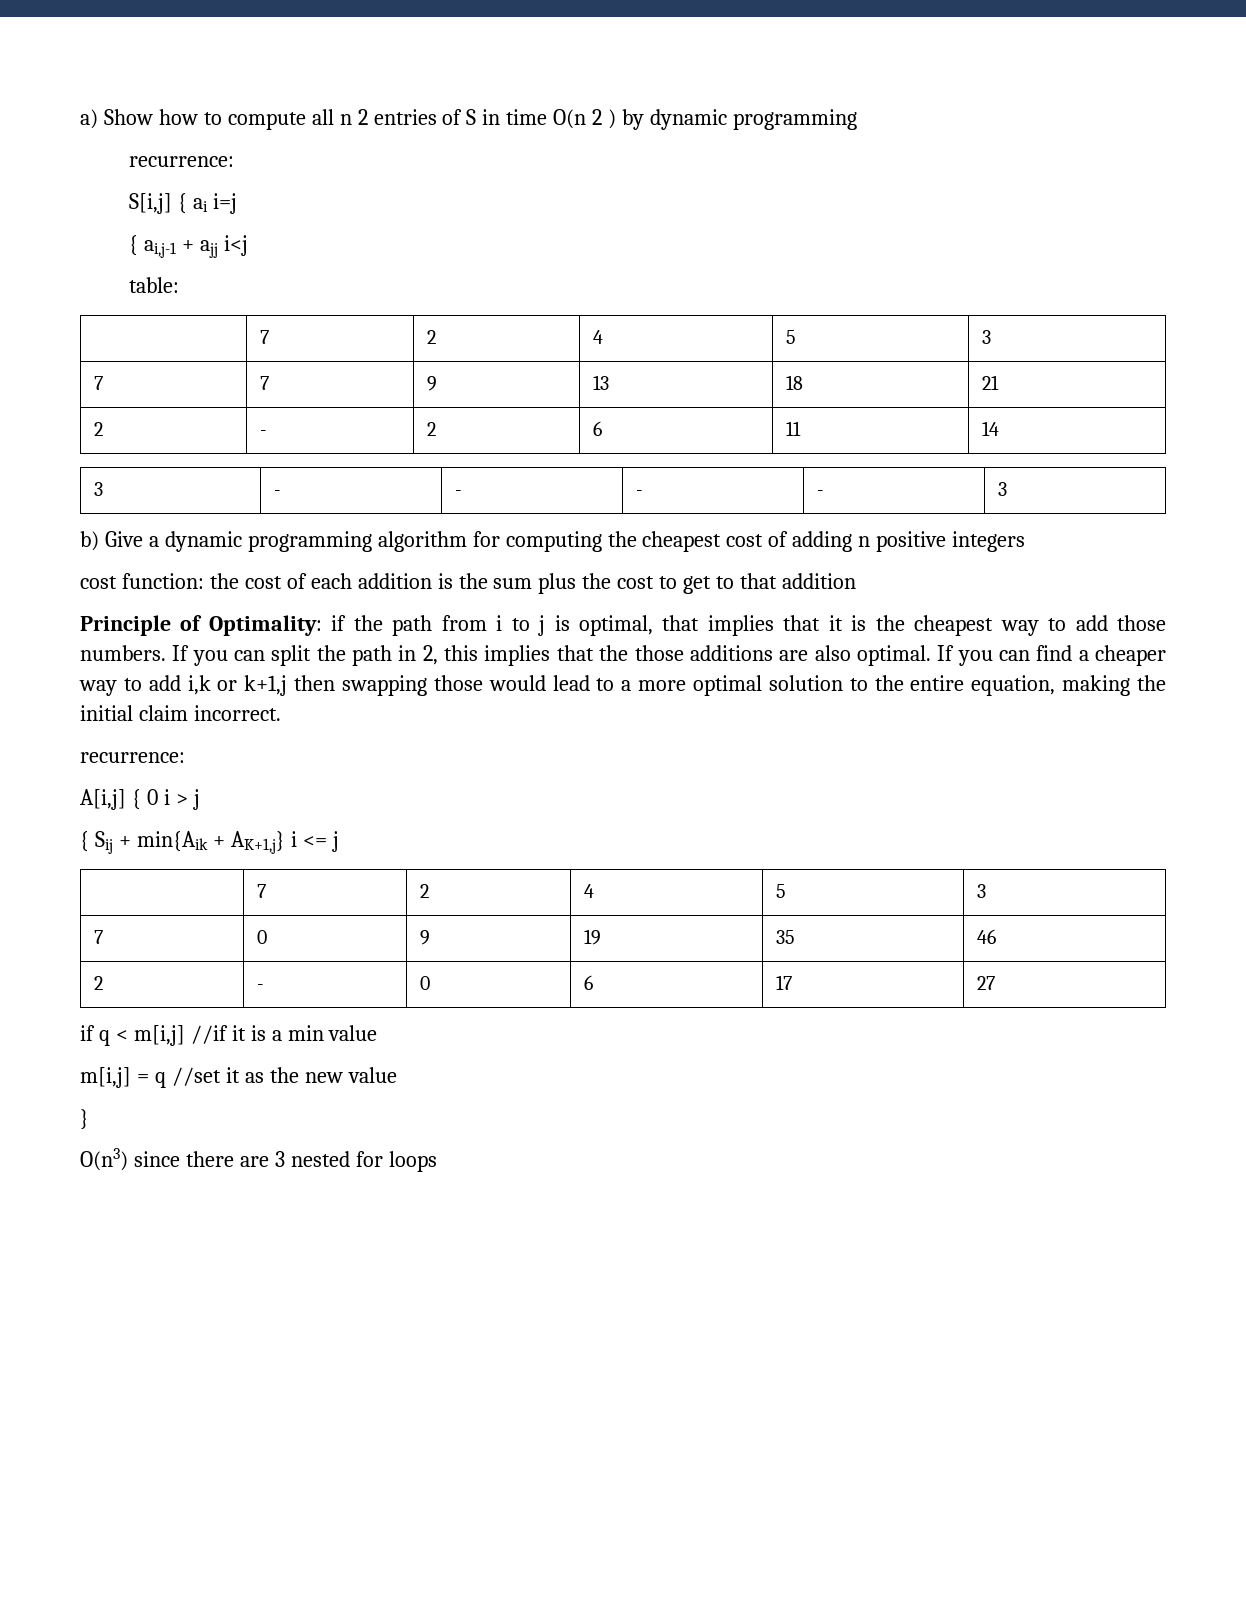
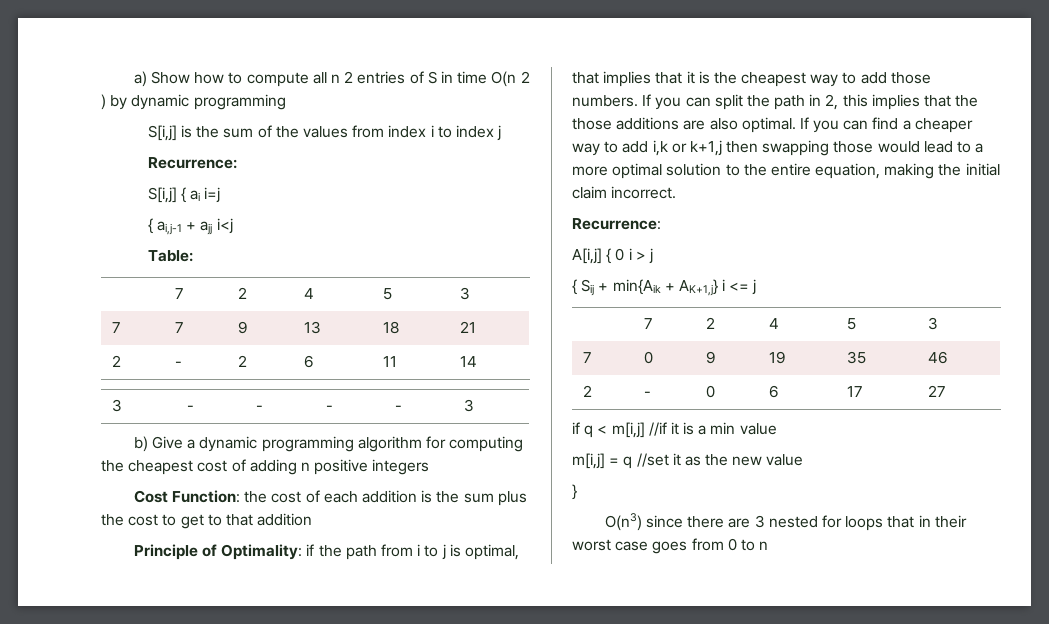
[129,156,235,167] recurrence: -> [147,125,502,141] [147,157,237,169] S[i,j] is the sum of the values from index i to index j // Recurrence:
[129,277,180,293] table: -> [147,250,193,262] Table:
[80,573,204,589] cost function: -> [133,490,241,503] Cost Function:
[80,752,185,763] recurrence: -> [572,218,661,230] Recurrence:
(437, 1161) none -> [887,515,967,528] [572,538,769,554] that in their worst case goes from 0 to n

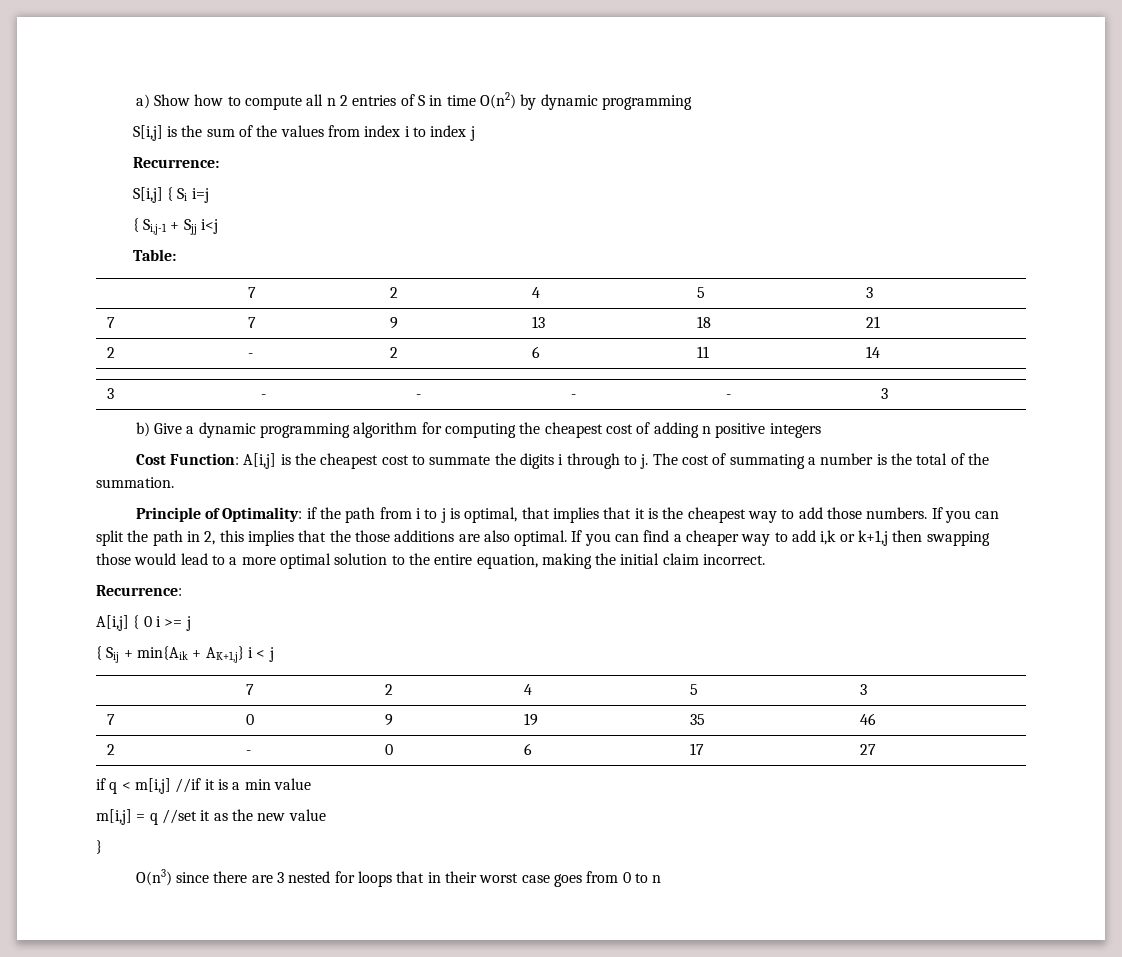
[491,71,530,87] [101,94,106,110] O(n 2 ) -> [479,92,516,109] O(n2)
[190,190,201,201] ai -> [177,188,188,201] Si
[157,221,213,235] ai,j-1 + ajj -> [143,219,197,235] Si,j-1 + Sjj
[244,490,527,506] [101,513,313,529] the cost of each addition is the sum plus the cost to get to that addition -> [243,453,989,469] [96,477,174,488] A[i,j] is the cheapest cost to summate the digits i through to j. The cost of summating a number is the total of the summation.
[635,251,646,260] > -> [164,619,183,627] >=
[729,282,750,291] <= -> [256,650,266,658] <

